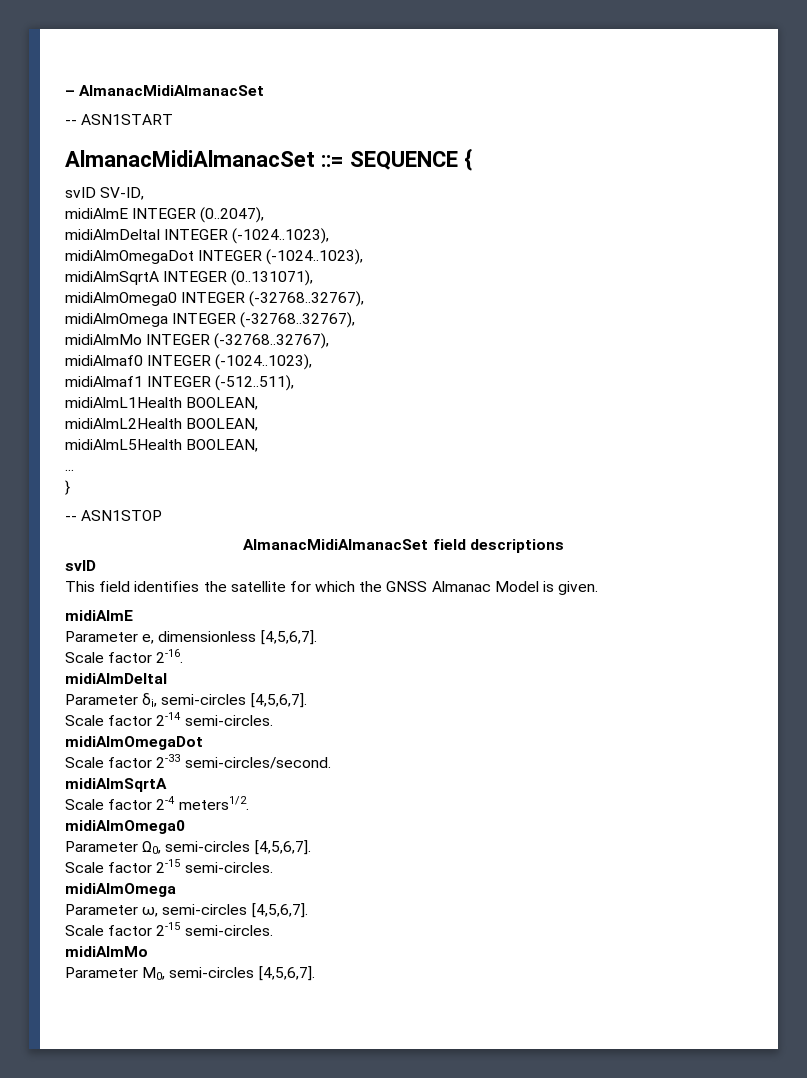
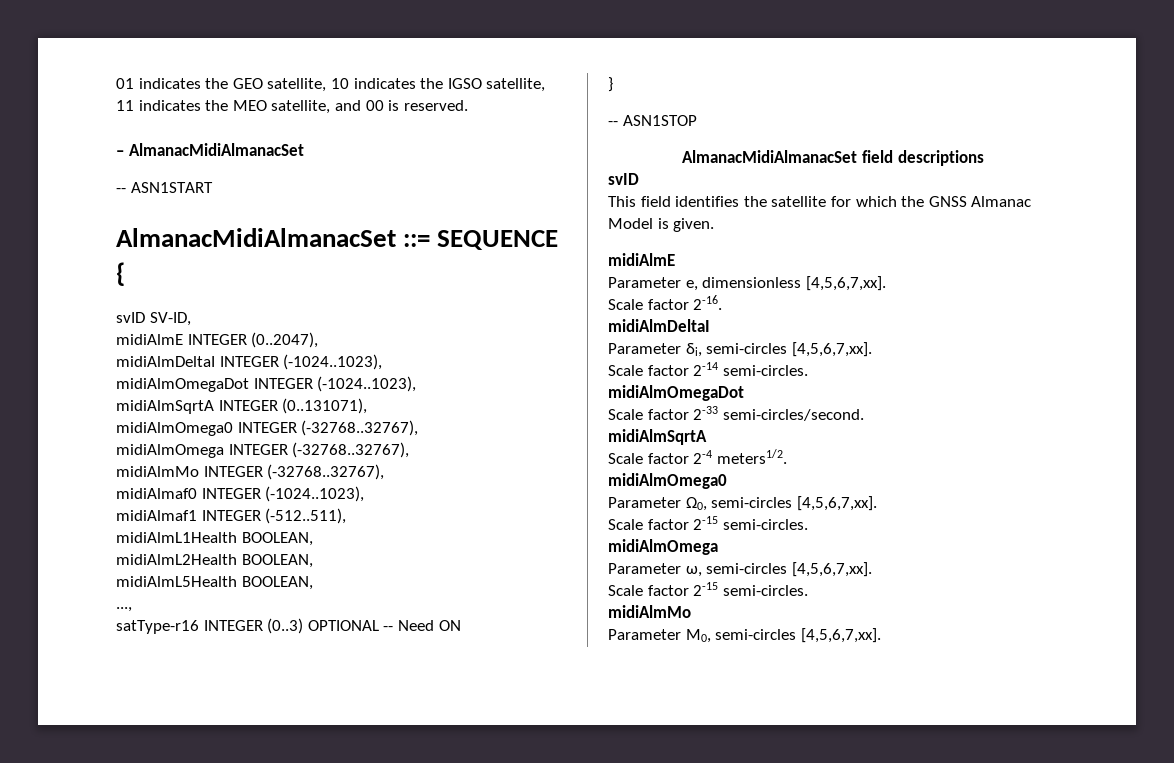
(65, 93) none -> [116,78,546,92] [116,100,468,114] 01 indicates the GEO satellite, 10 indicates the IGSO satellite, 11 indicates the MEO satellite, and 00 is reserved. //
[65,469,74,471] ... -> [116,607,132,612] [116,618,461,634] ..., // satType-r16 INTEGER (0..3) OPTIONAL -- Need ON
[260,630,317,645] [4,5,6,7]. -> [805,276,886,291] [4,5,6,7,xx].
[250,693,307,708] [4,5,6,7]. -> [791,342,872,357] [4,5,6,7,xx].
[254,840,311,855] [4,5,6,7]. -> [796,496,877,511] [4,5,6,7,xx].
[251,903,308,918] [4,5,6,7]. -> [791,562,872,577] [4,5,6,7,xx].
[258,966,315,981] [4,5,6,7]. -> [800,628,881,643] [4,5,6,7,xx].

